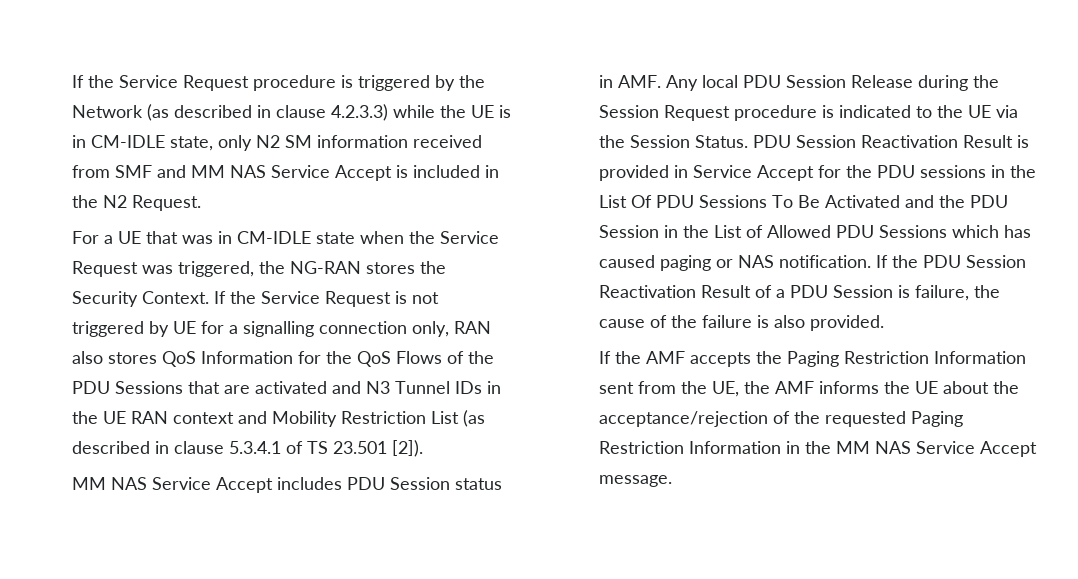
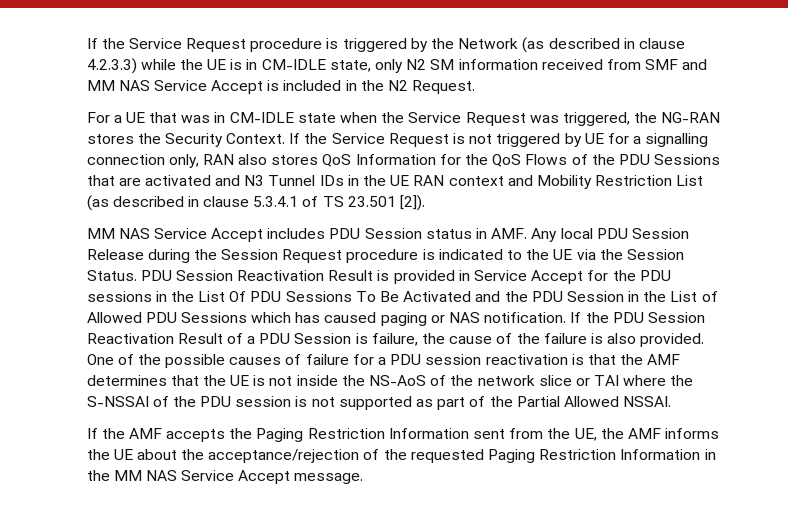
(885, 323) none -> [86,354,681,368] [86,375,694,386] [86,396,672,410] One of the possible causes of failure for a PDU session reactivation is that the AMF determines that the UE is not inside the NS-AoS of the network slice or TAI where the S-NSSAI of the PDU session is not supported as part of the Partial Allowed NSSAI.

